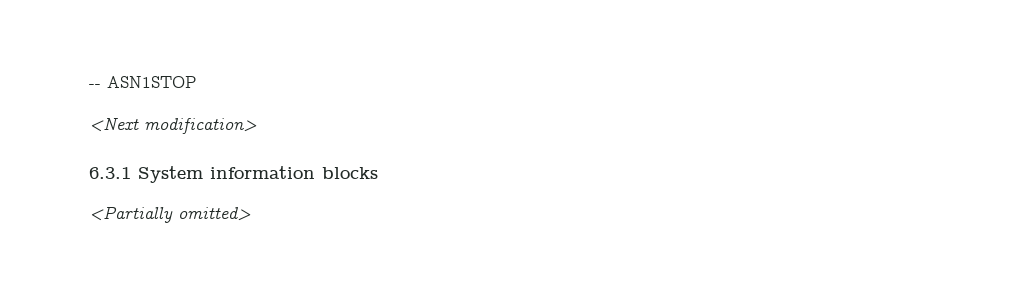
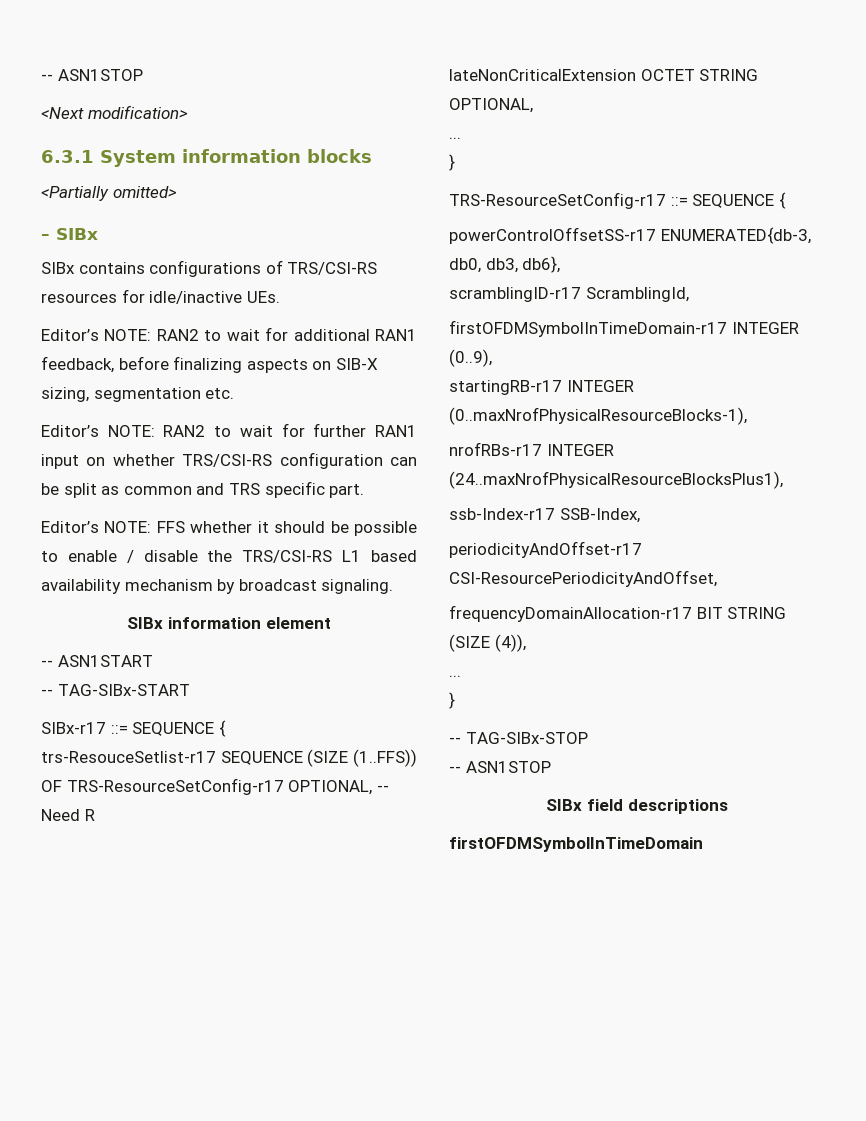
(251, 214) none -> [41,228,98,240] [41,260,378,277] [41,289,280,304] [41,327,417,341] [41,356,378,373] [41,387,235,402] [41,423,418,437] [41,452,417,469] [41,481,365,498] [41,521,417,536] [41,550,417,563] [41,579,394,594] [127,617,331,629] [41,655,153,667] [41,684,190,696] [41,720,226,737] [41,749,418,767] [41,778,389,795] [41,809,95,821] [449,69,759,81] [449,98,533,113] [449,137,461,139] [449,154,455,171] [449,192,786,209] [449,227,811,244] [449,256,561,273] [449,287,689,302] [449,320,799,337] [449,349,492,367] [449,380,634,395] [449,407,747,425] [449,442,614,456] [449,471,783,489] [449,508,640,523] [449,541,642,558] [449,570,717,587] [449,605,787,622] [449,634,526,652] [449,675,461,677] [449,692,455,709] [449,732,588,744] [449,761,551,773] [546,799,728,814] [449,837,703,852] // – SIBx // SIBx contains configurations of TRS/CSI-RS resources for idle/inactive UEs. // Editor’s NOTE: RAN2 to wait for additional RAN1 feedback, before finalizing aspects on SIB-X sizing, segmentation etc. // Editor’s NOTE: RAN2 to wait for further RAN1 input on whether TRS/CSI-RS configuration can be split as common and TRS specific part. // Editor’s NOTE: FFS whether it should be possible to enable / disable the TRS/CSI-RS L1 based availability mechanism by broadcast signaling. // SIBx information element // -- ASN1START // -- TAG-SIBx-START // SIBx-r17 ::= SEQUENCE { // trs-ResouceSetlist-r17 SEQUENCE (SIZE (1..FFS)) OF TRS-ResourceSetConfig-r17 OPTIONAL, -- Need R // lateNonCriticalExtension OCTET STRING OPTIONAL, // ... // } // TRS-ResourceSetConfig-r17 ::= SEQUENCE { // powerControlOffsetSS-r17 ENUMERATED{db-3, db0, db3, db6}, // scramblingID-r17 ScramblingId, // firstOFDMSymbolInTimeDomain-r17 INTEGER (0..9), // startingRB-r17 INTEGER (0..maxNrofPhysicalResourceBlocks-1), // nrofRBs-r17 INTEGER (24..maxNrofPhysicalResourceBlocksPlus1), // ssb-Index-r17 SSB-Index, // periodicityAndOffset-r17 CSI-ResourcePeriodicityAndOffset, // frequencyDomainAllocation-r17 BIT STRING (SIZE (4)), // ... // } // -- TAG-SIBx-STOP // -- ASN1STOP // SIBx field descriptions // firstOFDMSymbolInTimeDomain

